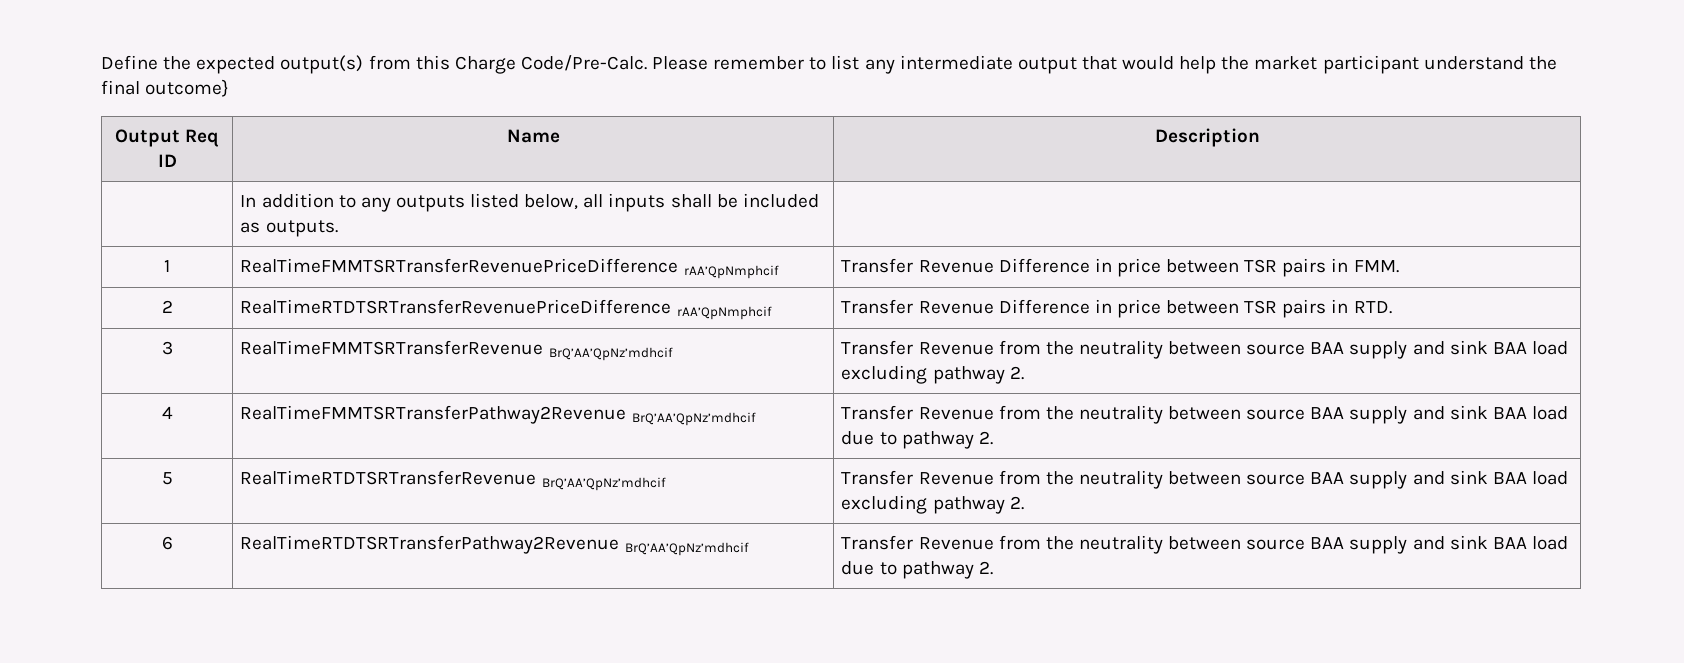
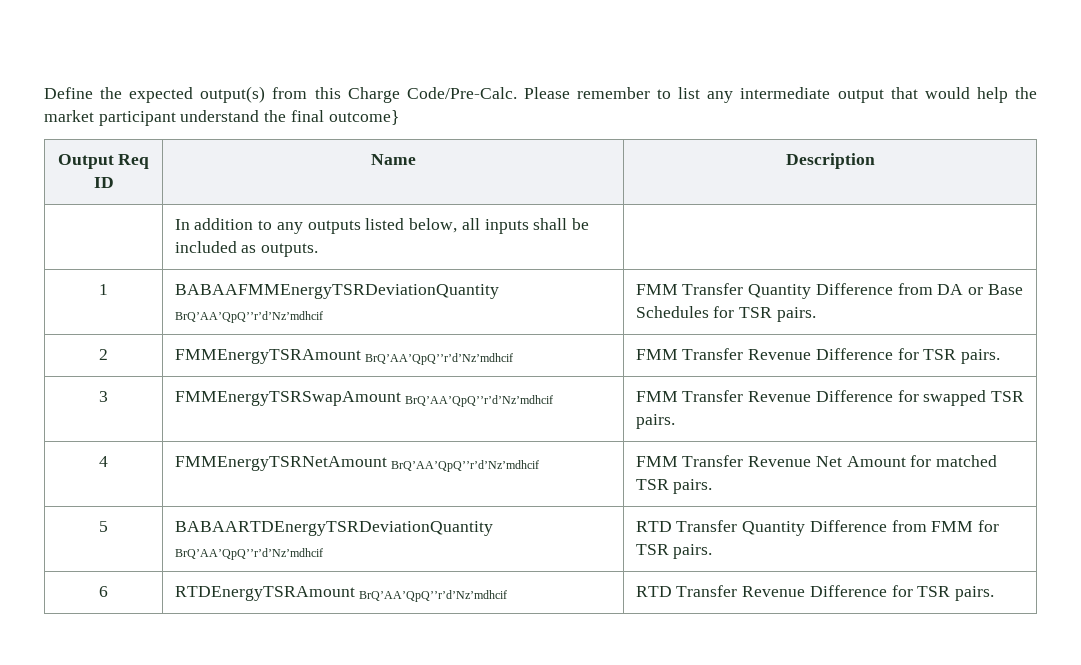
[240,258,779,279] [841,258,1399,277] [161,300,173,313] [240,299,772,320] [841,299,1392,318] [161,341,173,355] [240,340,673,361] [841,340,1568,359] [841,365,1024,384] [161,406,173,419] [240,405,756,426] [841,405,1568,424] [841,431,993,449] [161,472,173,485] [240,470,666,491] [841,470,1568,489] [841,495,1024,514] [161,536,173,550] [240,535,749,556] [841,535,1568,554] [841,561,993,579] RealTimeFMMTSRTransferRevenuePriceDifference rAA’QpNmphcif | Transfer Revenue Difference in price between TSR pairs in FMM. // 2 | RealTimeRTDTSRTransferRevenuePriceDifference rAA’QpNmphcif | Transfer Revenue Difference in price between TSR pairs in RTD. // 3 | RealTimeFMMTSRTransferRevenue BrQ’AA’QpNz’mdhcif | Transfer Revenue from the neutrality between source BAA supply and sink BAA load excluding pathway 2. // 4 | RealTimeFMMTSRTransferPathway2Revenue BrQ’AA’QpNz’mdhcif | Transfer Revenue from the neutrality between source BAA supply and sink BAA load due to pathway 2. // 5 | RealTimeRTDTSRTransferRevenue BrQ’AA’QpNz’mdhcif | Transfer Revenue from the neutrality between source BAA supply and sink BAA load excluding pathway 2. // 6 | RealTimeRTDTSRTransferPathway2Revenue BrQ’AA’QpNz’mdhcif | Transfer Revenue from the neutrality between source BAA supply and sink BAA load due to pathway 2. -> [174,284,499,299] [174,311,323,323] [635,283,1023,299] [635,306,816,322] [99,349,108,360] [174,349,514,365] [635,348,1001,364] [99,391,108,402] [174,391,554,407] [635,390,1025,406] [635,414,675,429] [99,456,108,467] [174,456,540,472] [635,455,998,467] [635,479,713,494] [99,521,108,532] [174,521,493,536] [174,548,323,560] [635,520,1000,536] [635,544,713,559] [99,586,108,597] [174,586,508,602] [635,585,995,601] BABAAFMMEnergyTSRDeviationQuantity BrQ’AA’QpQ’’r’d’Nz’mdhcif | FMM Transfer Quantity Difference from DA or Base Schedules for TSR pairs. // 2 | FMMEnergyTSRAmount BrQ’AA’QpQ’’r’d’Nz’mdhcif | FMM Transfer Revenue Difference for TSR pairs. // 3 | FMMEnergyTSRSwapAmount BrQ’AA’QpQ’’r’d’Nz’mdhcif | FMM Transfer Revenue Difference for swapped TSR pairs. // 4 | FMMEnergyTSRNetAmount BrQ’AA’QpQ’’r’d’Nz’mdhcif | FMM Transfer Revenue Net Amount for matched TSR pairs. // 5 | BABAARTDEnergyTSRDeviationQuantity BrQ’AA’QpQ’’r’d’Nz’mdhcif | RTD Transfer Quantity Difference from FMM for TSR pairs. // 6 | RTDEnergyTSRAmount BrQ’AA’QpQ’’r’d’Nz’mdhcif | RTD Transfer Revenue Difference for TSR pairs.

